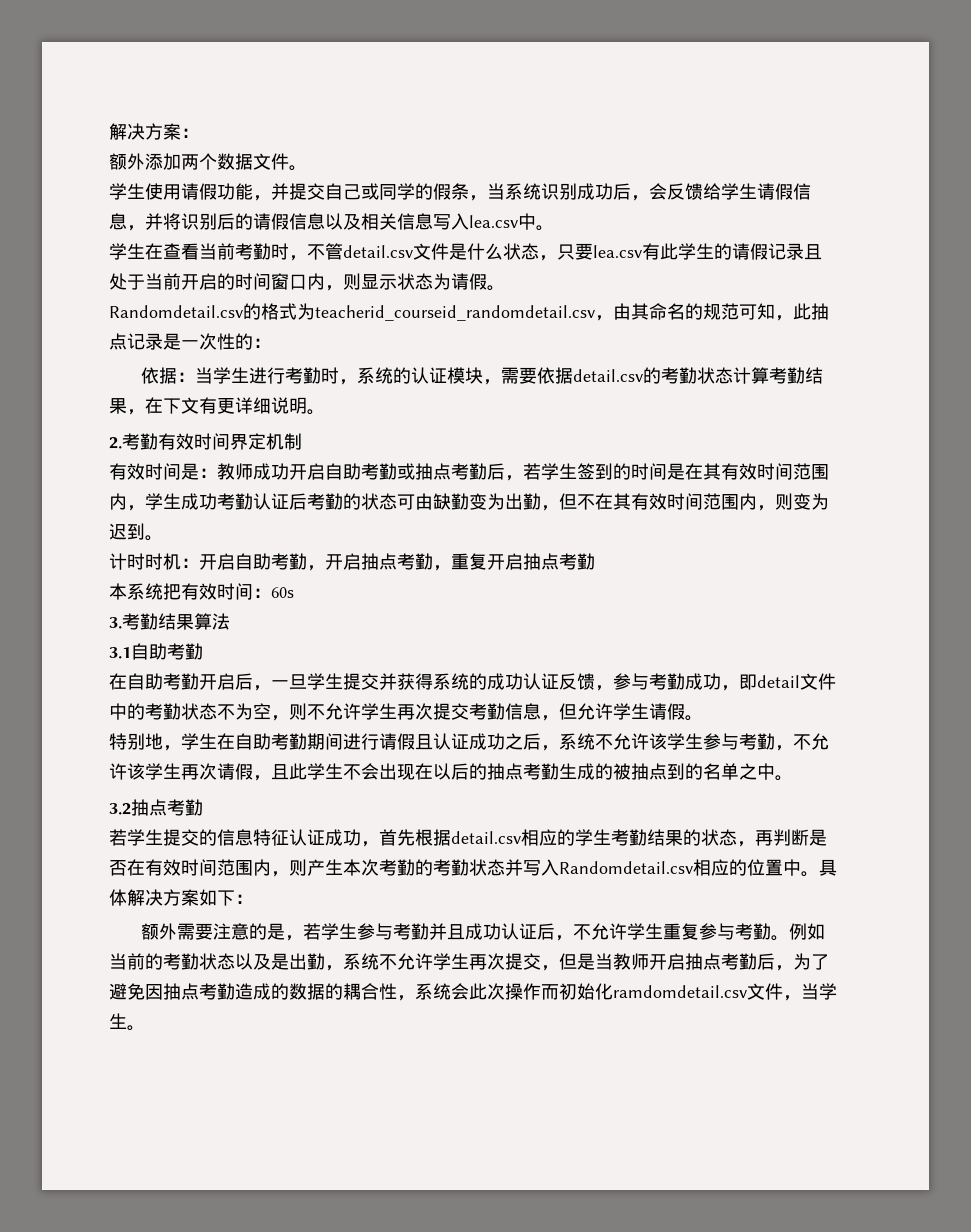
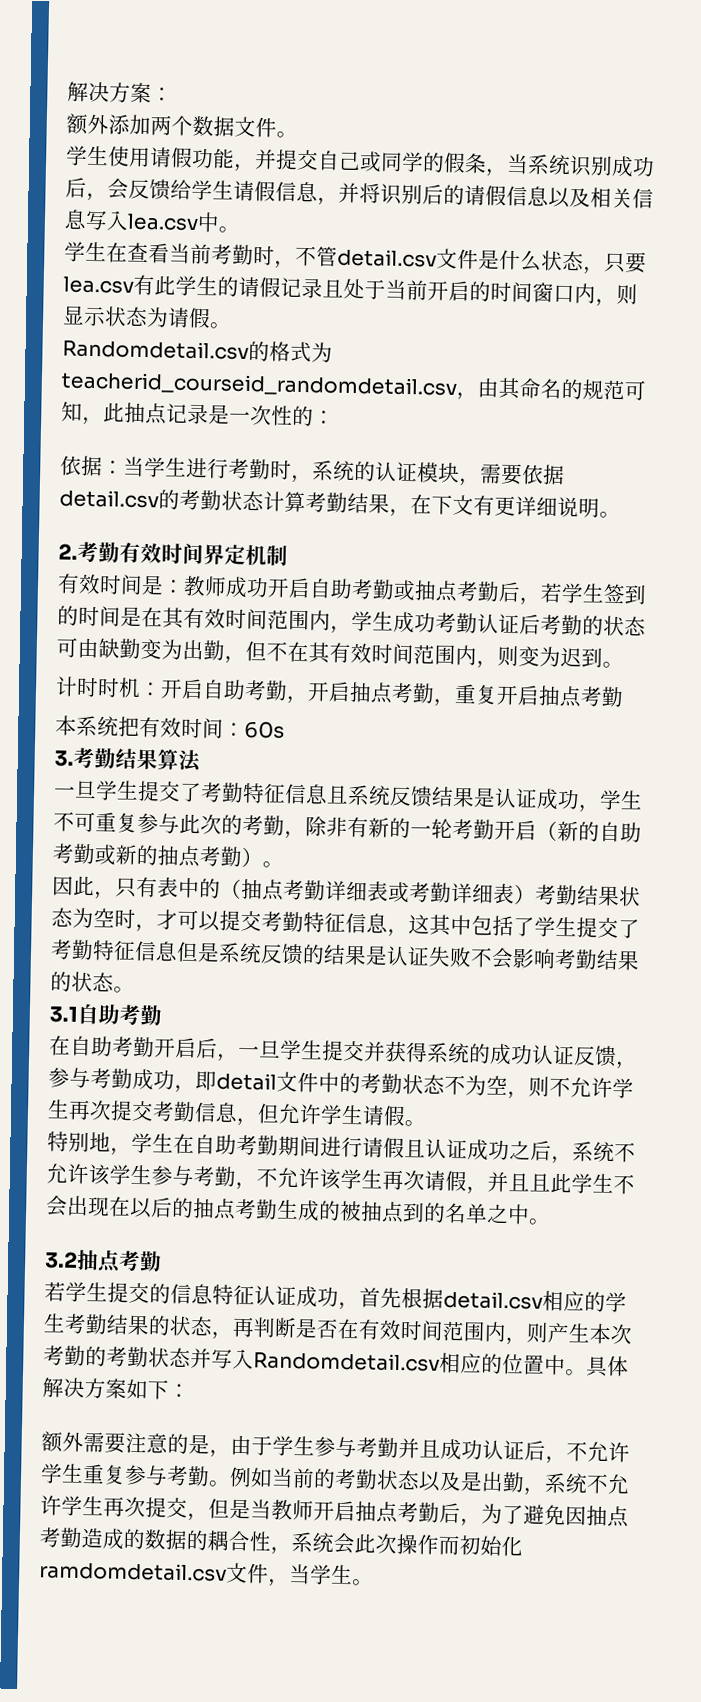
(230, 621) none -> [53,780,643,813] [53,811,642,843] [52,843,284,868] [52,875,641,907] [51,907,640,939] [50,939,640,971] [50,971,135,993] // 一旦学生提交了考勤特征信息且系统反馈结果是认证成功，学生不可重复参与此次的考勤，除非有新的一轮考勤开启（新的自助考勤或新的抽点考勤）。 // 因此，只有表中的（抽点考勤详细表或考勤详细表）考勤结果状态为空时，才可以提交考勤特征信息，这其中包括了学生提交了考勤特征信息但是系统反馈的结果是认证失败不会影响考勤结果的状态。
(271, 778) none -> [487,1171,530,1193] 并且
[303,923,322,940] 若 -> [230,1434,273,1456] 由于

